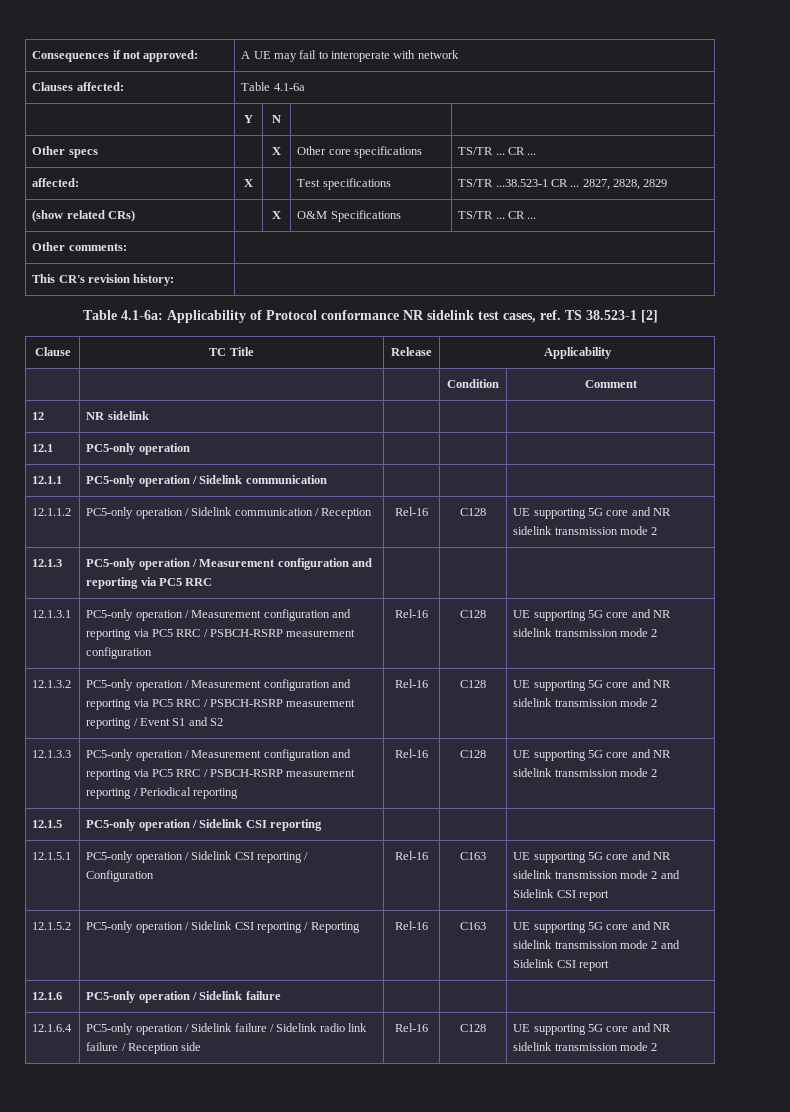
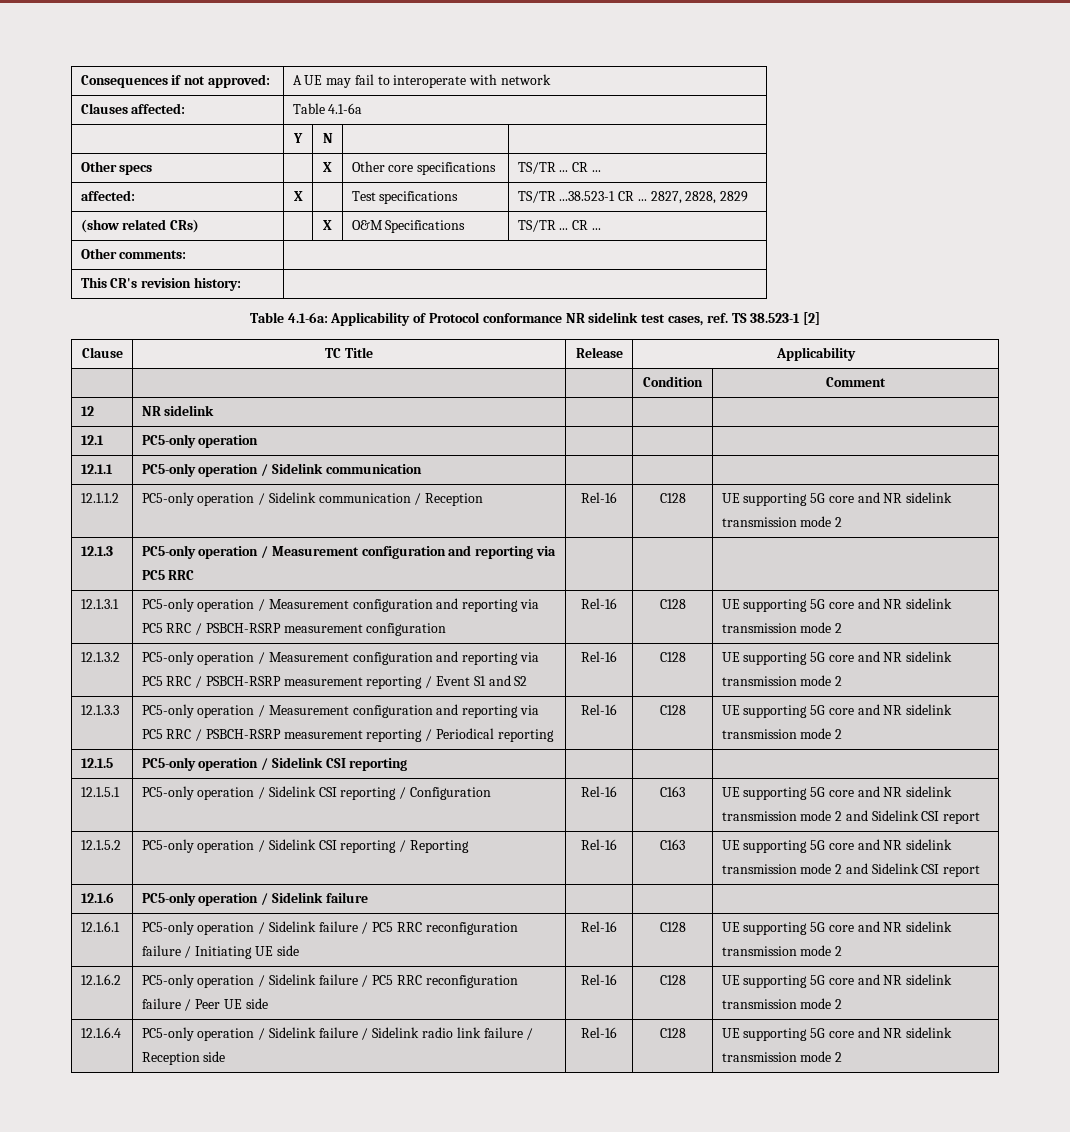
(281, 995) none -> [80,921,120,932] [141,921,518,935] [141,945,299,959] [581,921,617,932] [659,922,686,932] [721,921,953,935] [721,945,843,956] [80,974,121,985] [141,974,518,988] [141,998,268,1011] [581,974,617,985] [659,975,686,985] [721,974,953,988] [721,998,843,1009] // 12.1.6.1 | PC5-only operation / Sidelink failure / PC5 RRC reconfiguration failure / Initiating UE side | Rel-16 | C128 | UE supporting 5G core and NR sidelink transmission mode 2 // 12.1.6.2 | PC5-only operation / Sidelink failure / PC5 RRC reconfiguration failure / Peer UE side | Rel-16 | C128 | UE supporting 5G core and NR sidelink transmission mode 2

